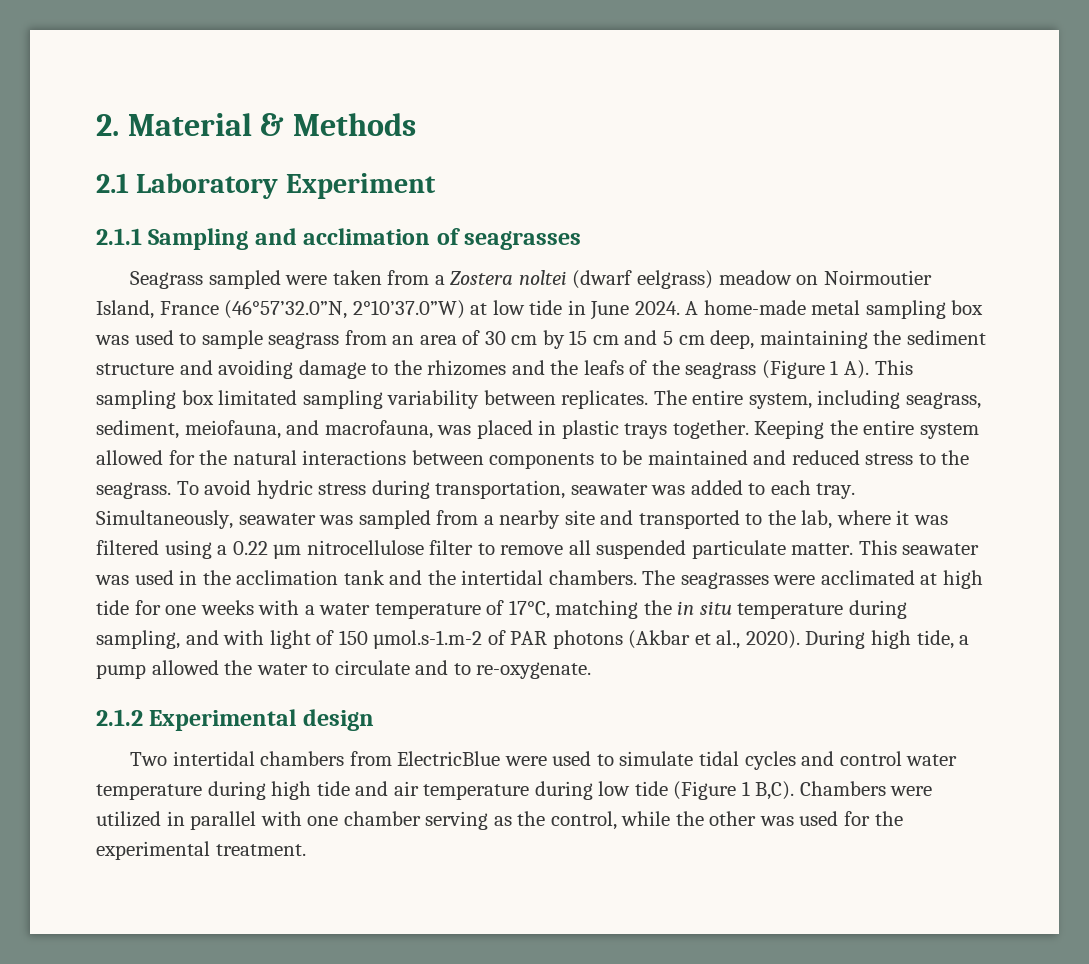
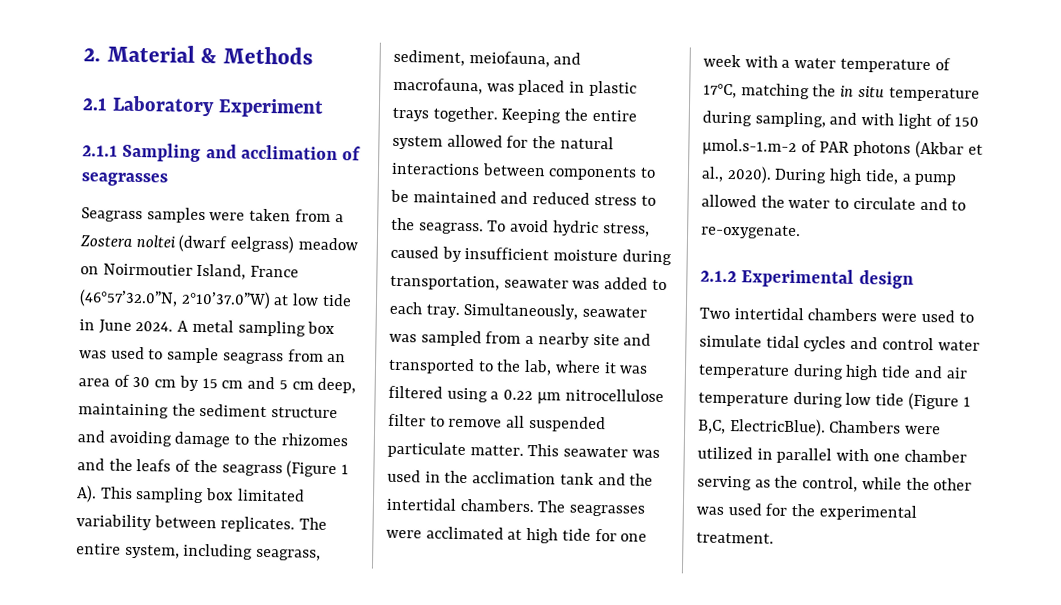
[208,270,281,289] sampled -> [146,207,206,224] samples
[703,300,806,315] home-made -> (190, 326) none
[302,390,383,409] sampling -> (305, 495) none
[318,483,367,495] stress -> [602,223,650,237] [390,245,619,262] stress, caused by insufficient moisture
[200,600,254,615] weeks -> [703,54,741,68] week
[349,751,501,766] from ElectricBlue -> (878, 315) none
[755,781,795,800] B,C). -> [698,418,826,437] B,C, ElectricBlue).

